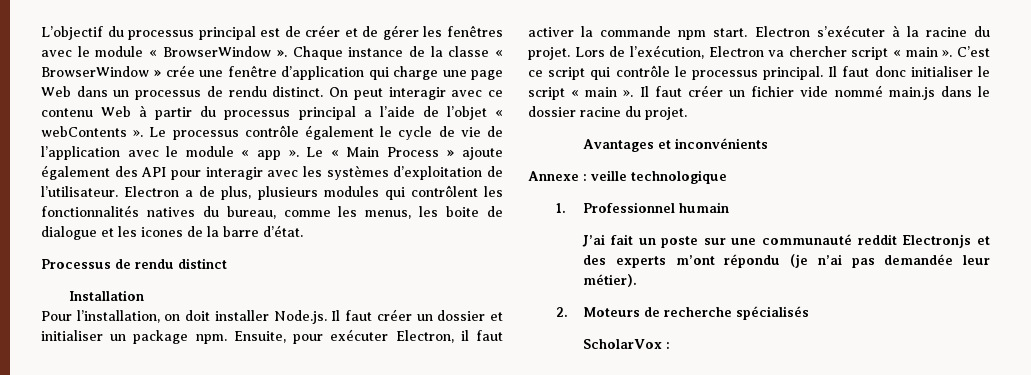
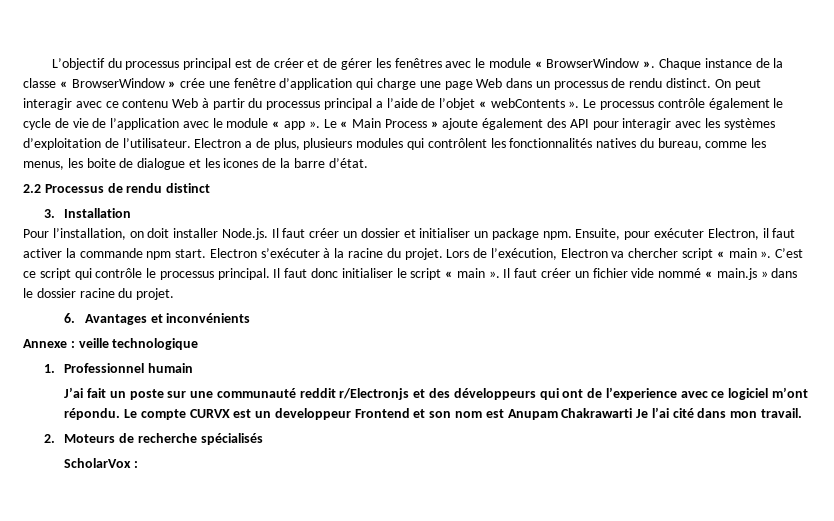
(303, 231) none -> [23,184,41,193] 2.2
(227, 263) none -> [43,209,55,218] 3.
[888,87,935,100] main.js -> [704,268,768,280] « main.js »
(687, 113) none -> [64,313,76,323] 6.
[902,234,972,248] Electronjs -> [339,388,410,400] r/Electronjs
[615,254,990,268] [583,274,638,287] experts m’ont répondu (je n’ai pas demandée leur métier). -> [453,387,808,400] [64,407,802,420] développeurs qui ont de l’experience avec ce logiciel m’ont répondu. Le compte CURVX est un developpeur Frontend et son nom est Anupam Chakrawarti Je l’ai cité dans mon travail.

